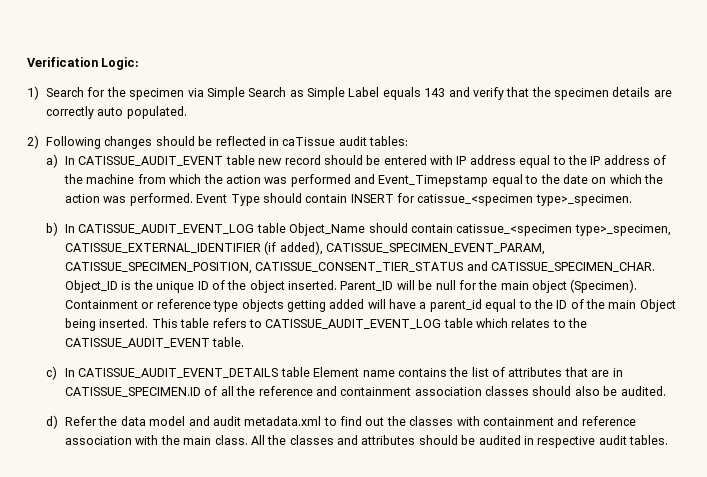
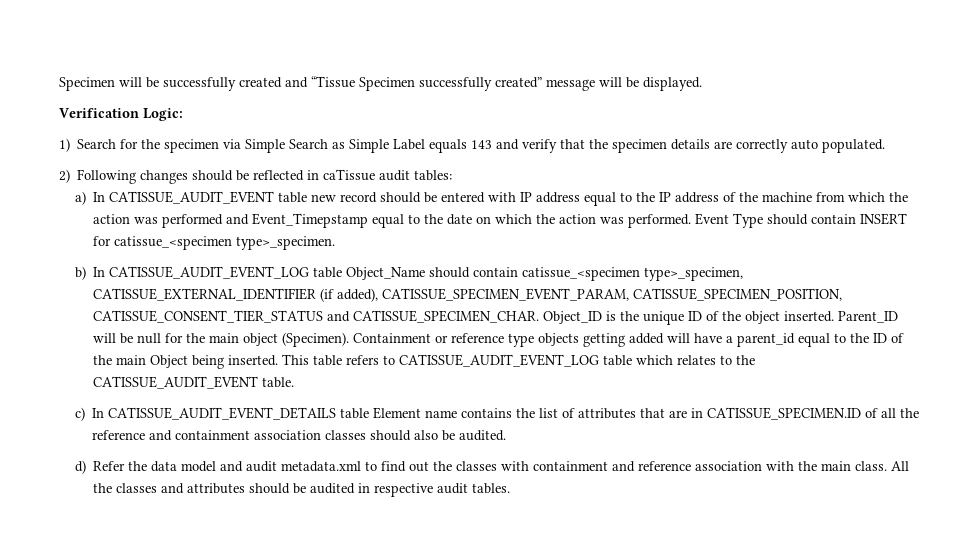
(27, 62) none -> [59,76,702,91] Specimen will be successfully created and “Tissue Specimen successfully created” message will be displayed. //

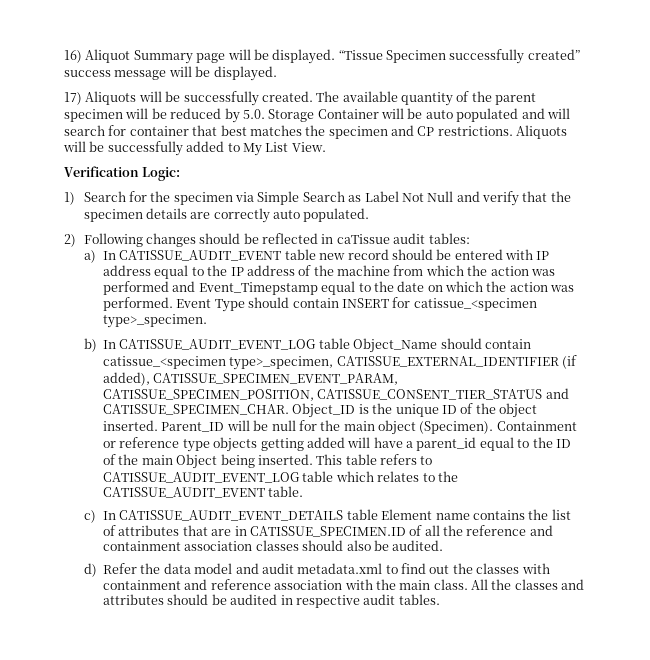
[59,77,308,91] Specimen will be successfully created and -> [64,49,336,64] 16) Aliquot Summary page will be displayed.
(542, 82) none -> [64,70,111,77] success
(702, 84) none -> [64,91,537,106] [64,108,570,123] [64,125,568,139] [63,141,326,156] // 17) Aliquots will be successfully created. The available quantity of the parent specimen will be reduced by 5.0. Storage Container will be auto populated and will search for container that best matches the specimen and CP restrictions. Aliquots will be successfully added to My List View.
[349,139,493,153] Simple Label equals 143 -> [364,191,454,202] Label Not Null

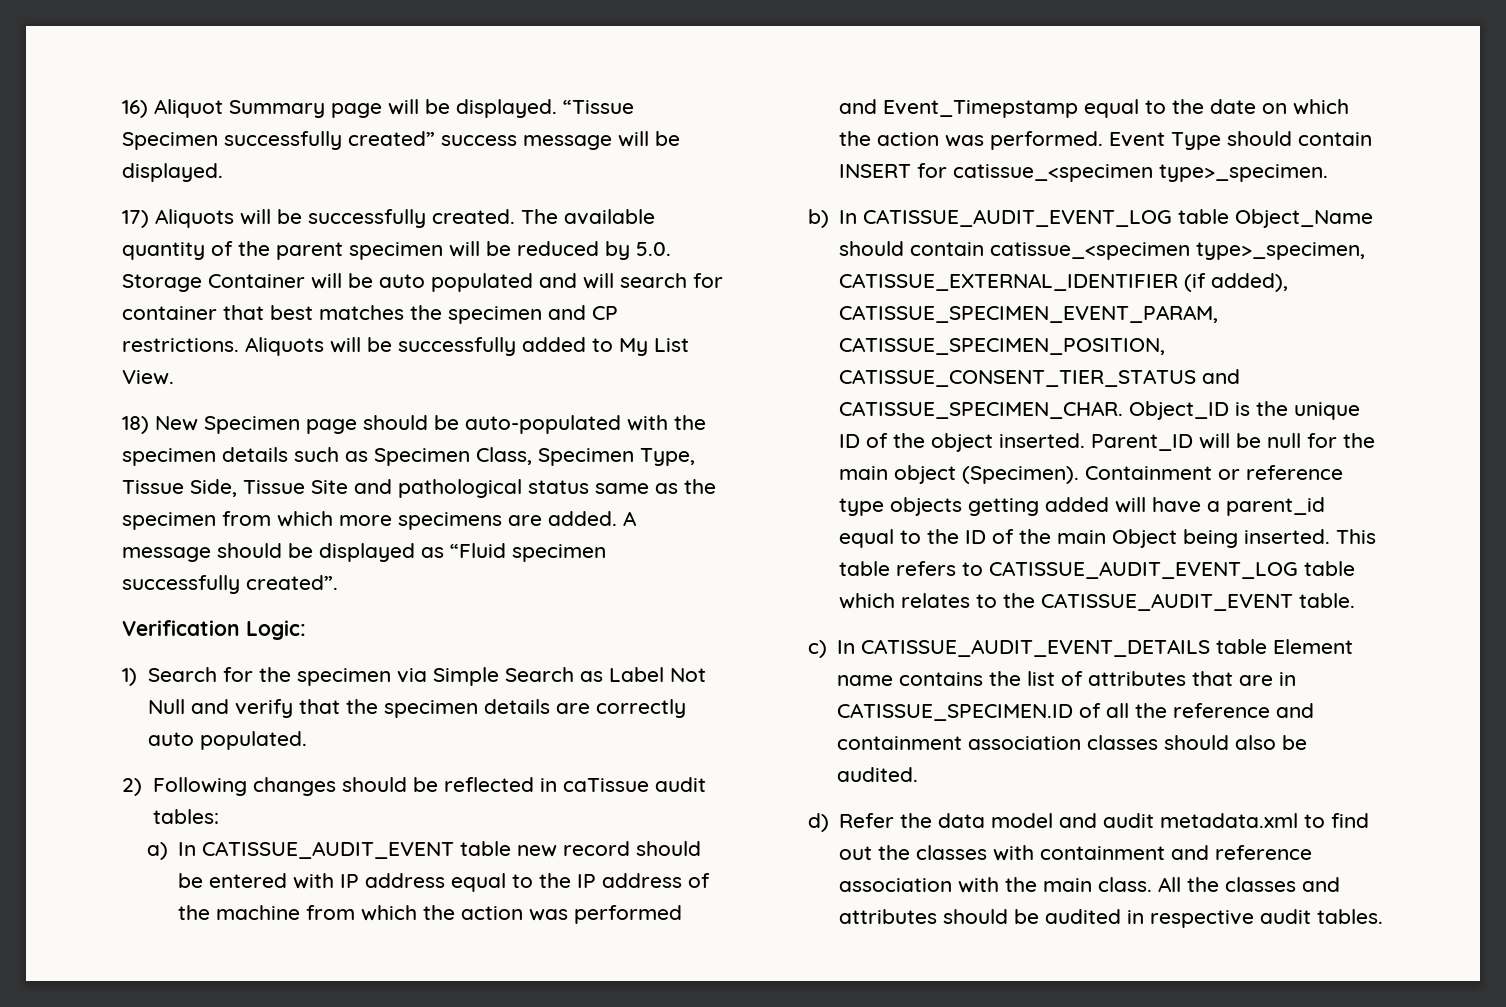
(326, 147) none -> [122,415,706,434] [122,447,695,466] [122,479,716,498] [122,511,637,530] [122,543,606,562] [122,575,338,594] // 18) New Specimen page should be auto-populated with the specimen details such as Specimen Class, Specimen Type, Tissue Side, Tissue Site and pathological status same as the specimen from which more specimens are added. A message should be displayed as “Fluid specimen successfully created”.

